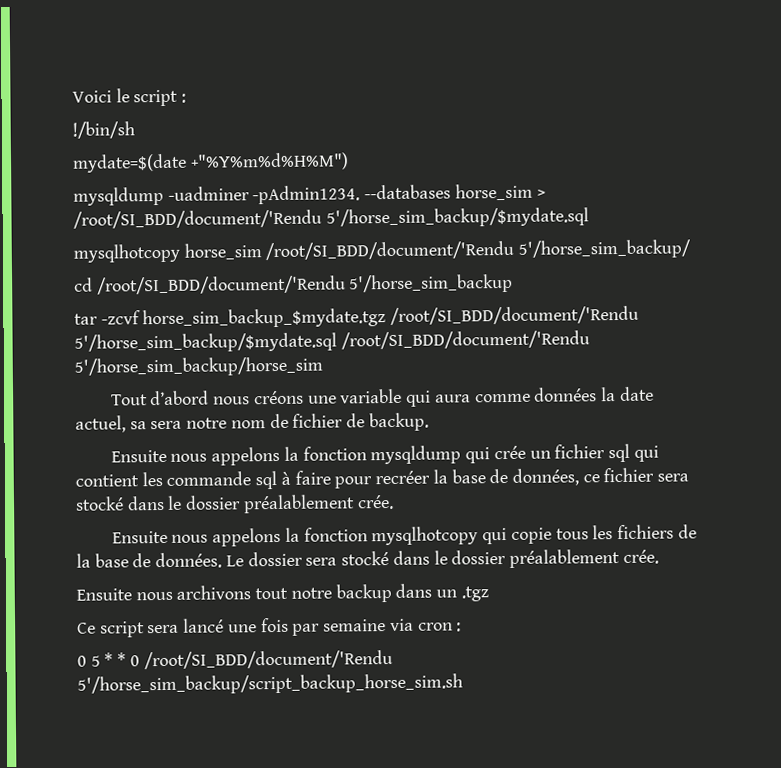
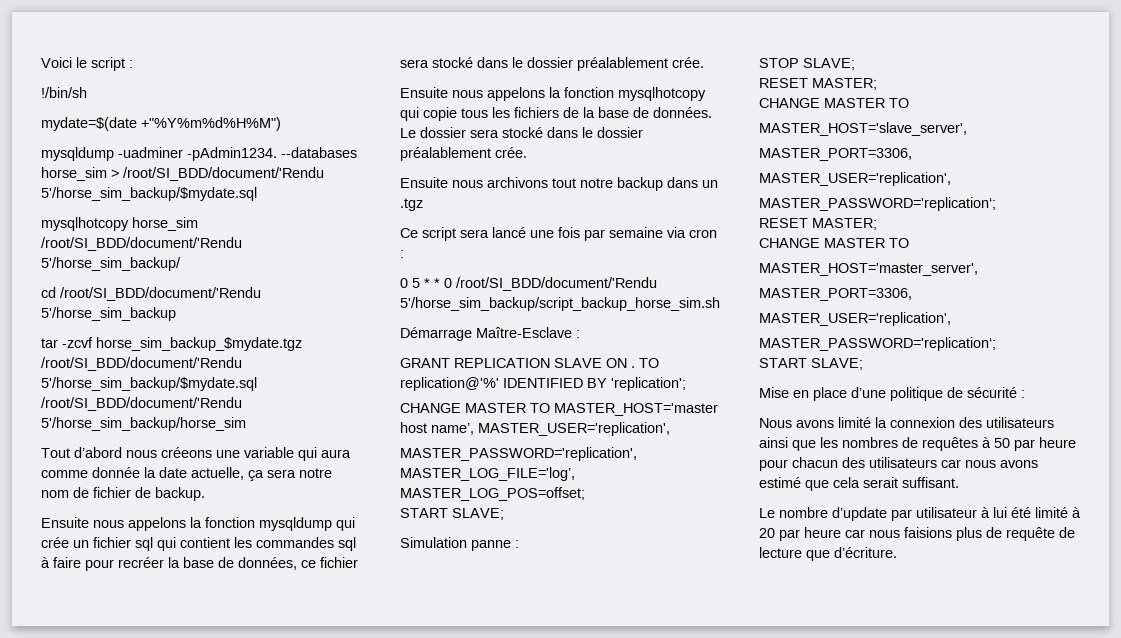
[253,390,304,405] créons -> [161,447,212,458] créeons
[534,387,598,402] données -> [92,467,140,478] donnée
[75,415,147,433] actuel, sa -> [191,467,264,481] actuelle, ça
[166,471,252,486] commande -> [256,537,334,548] commandes
(463, 684) none -> [400,327,580,341] [400,358,659,368] [400,377,686,391] [400,403,718,416] [400,422,670,436] [400,447,637,461] [400,467,575,481] [400,487,585,501] [400,508,504,520] [400,537,519,551] [759,58,855,70] [759,78,877,90] [759,98,909,108] [759,122,967,136] [759,148,912,161] [759,172,951,186] [759,197,996,211] [759,218,877,230] [759,238,909,248] [759,263,978,276] [759,288,912,301] [759,312,951,326] [759,337,996,351] [759,358,863,370] [759,387,1025,401] [759,417,1054,428] [759,437,1076,451] [759,457,1038,471] [759,477,959,491] [759,507,1081,521] [759,527,1075,541] [759,547,897,561] // Démarrage Maître-Esclave : // GRANT REPLICATION SLAVE ON . TO replication@'%' IDENTIFIED BY 'replication'; // CHANGE MASTER TO MASTER_HOST='master host name’, MASTER_USER='replication', // MASTER_PASSWORD='replication', MASTER_LOG_FILE='log’, MASTER_LOG_POS=offset; // START SLAVE; // Simulation panne : // STOP SLAVE; // RESET MASTER; // CHANGE MASTER TO // MASTER_HOST='slave_server', // MASTER_PORT=3306, // MASTER_USER='replication', // MASTER_PASSWORD='replication‘; // RESET MASTER; // CHANGE MASTER TO // MASTER_HOST='master_server', // MASTER_PORT=3306, // MASTER_USER='replication', // MASTER_PASSWORD='replication‘; // START SLAVE; // Mise en place d’une politique de sécurité : // Nous avons limité la connexion des utilisateurs ainsi que les nombres de requêtes à 50 par heure pour chacun des utilisateurs car nous avons estimé que cela serait suffisant. // Le nombre d’update par utilisateur à lui été limité à 20 par heure car nous faisions plus de requête de lecture que d’écriture.

